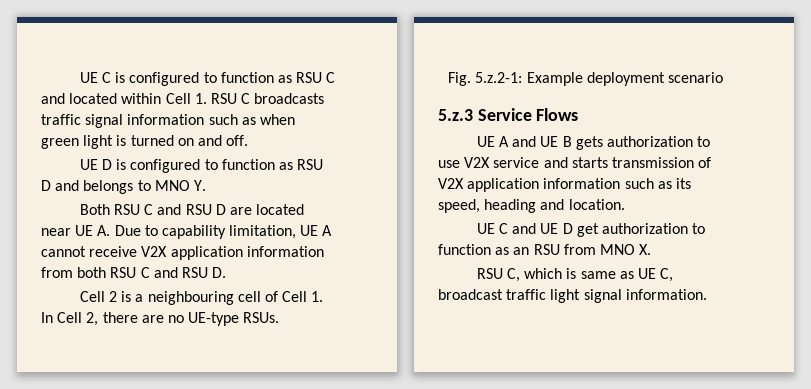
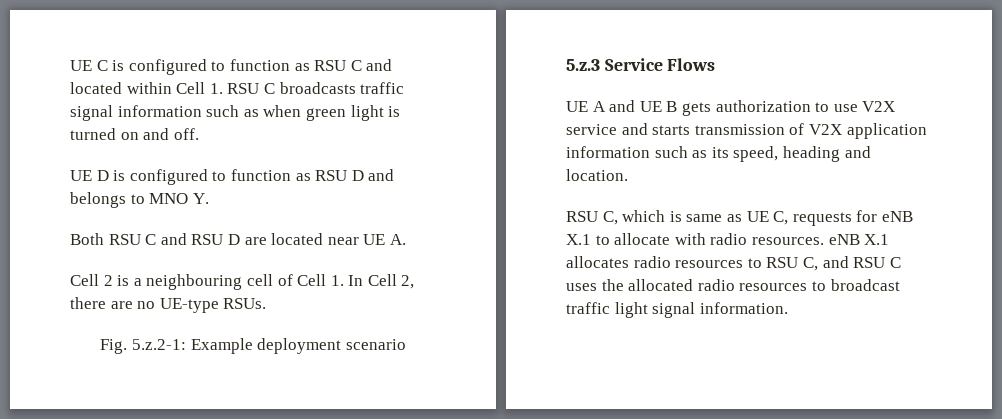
[114,225,333,239] [41,246,324,260] [41,267,227,278] Due to capability limitation, UE A cannot receive V2X application information from both RSU C and RSU D. -> (406, 239) none
[476,223,706,237] [438,244,652,255] // UE C and UE D get authorization to function as an RSU from MNO X. -> (628, 175) none
(674, 275) none -> [792,210,913,226] [566,233,890,245] [566,256,901,271] [566,279,826,291] requests for eNB X.1 to allocate with radio resources. eNB X.1 allocates radio resources to RSU C, and RSU C uses the allocated radio resources to

